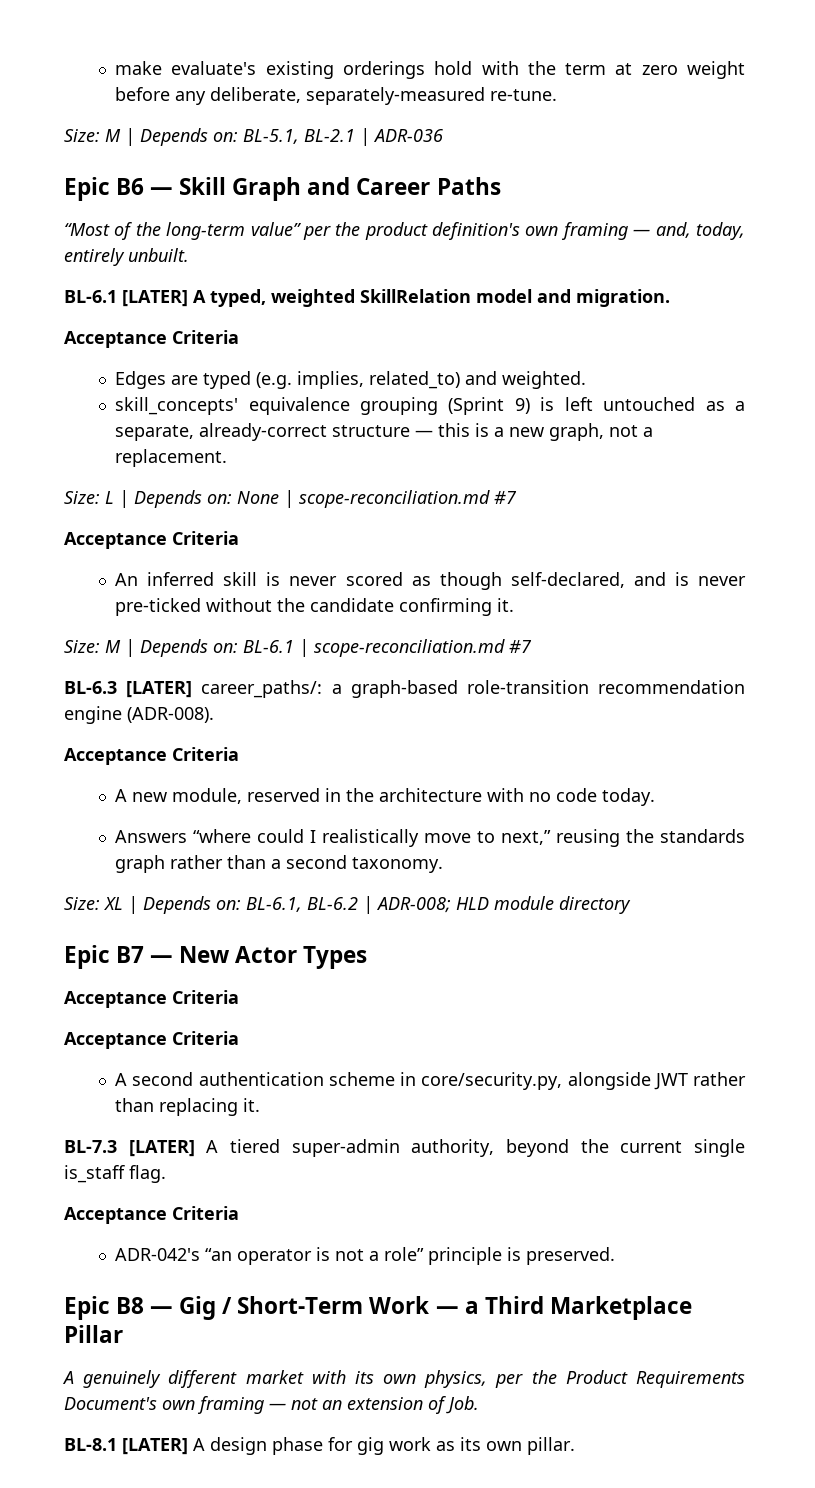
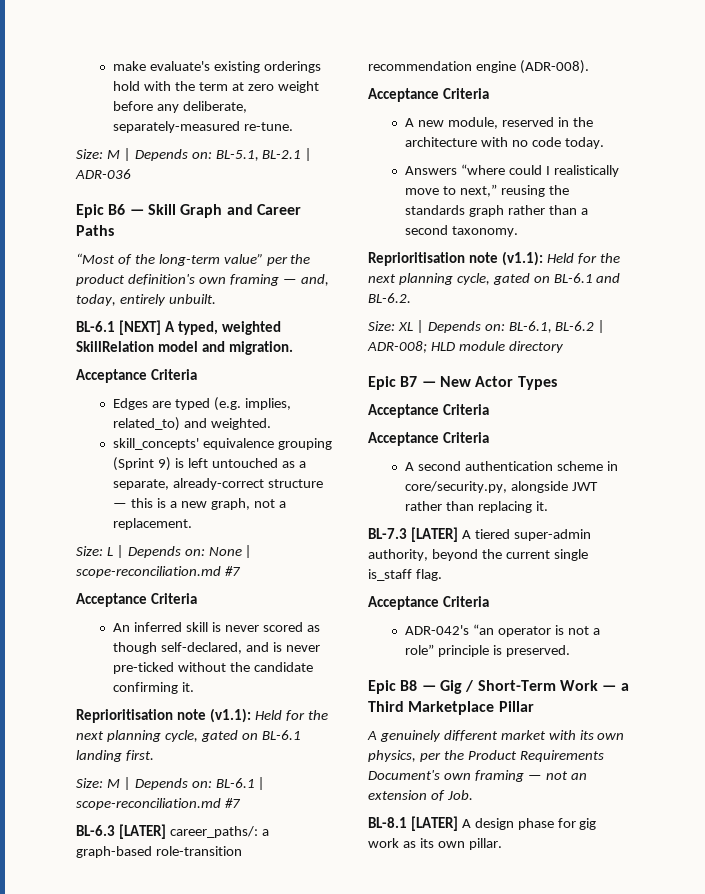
[122,290,188,307] [LATER] -> [118,320,161,335] [NEXT]
(515, 605) none -> [76,708,328,723] [76,730,301,742] [76,750,154,762] // Reprioritisation note (v1.1): Held for the next planning cycle, gated on BL-6.1 landing first.
(444, 865) none -> [368,251,620,266] [368,273,621,285] [368,293,411,303] // Reprioritisation note (v1.1): Held for the next planning cycle, gated on BL-6.1 and BL-6.2.

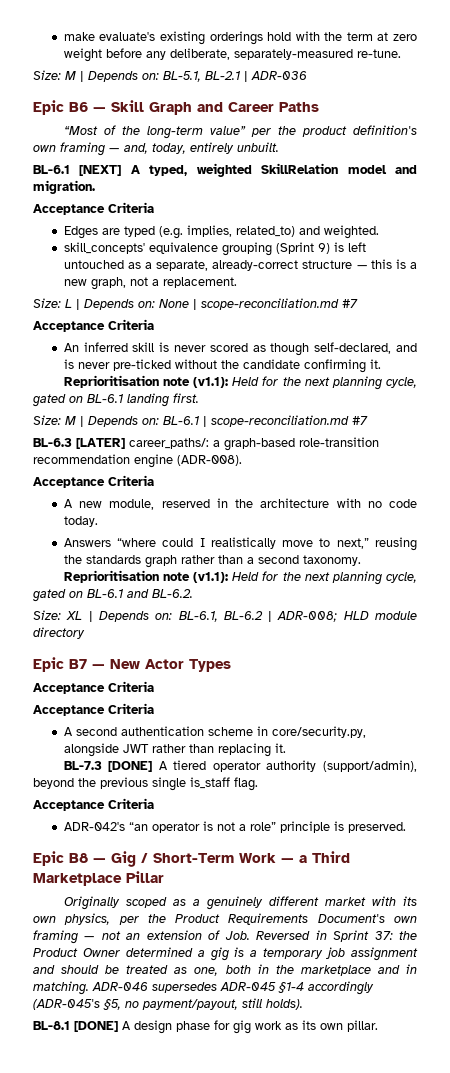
[410,527,458,542] [LATER] -> [108,761,153,772] [DONE]
[513,529,591,541] [368,549,428,561] super-admin authority, -> [212,760,417,772] operator authority (support/admin),
[505,550,550,559] current -> [100,777,148,789] previous
[367,731,377,740] A -> [63,896,200,910] Originally scoped as a
(473, 795) none -> [256,930,417,942] [33,947,418,961] [33,964,417,976] [33,981,374,995] [33,998,303,1010] Reversed in Sprint 37: the Product Owner determined a gig is a temporary job assignment and should be treated as one, both in the marketplace and in matching. ADR-046 supersedes ADR-045 §1-4 accordingly (ADR-045's §5, no payment/payout, still holds).
[410,816,458,831] [LATER] -> [74,1021,118,1032] [DONE]

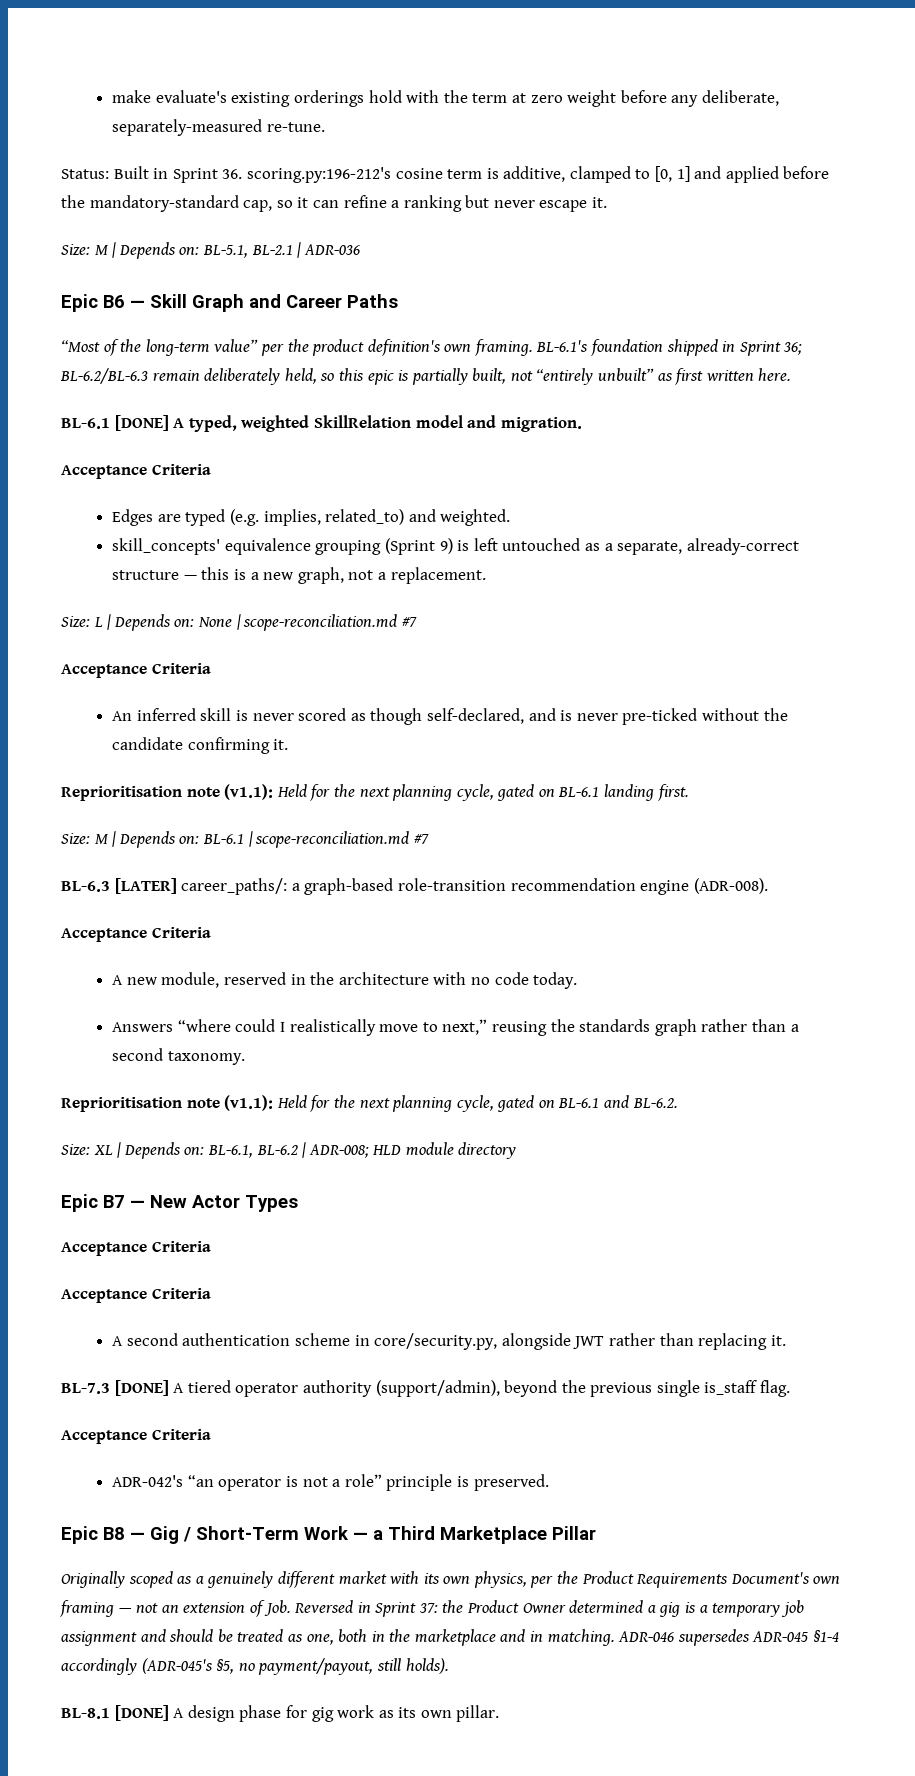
(401, 53) none -> [61,166,830,183] [61,195,608,212] // Status: Built in Sprint 36. scoring.py:196-212's cosine term is additive, clamped to [0, 1] and applied before the mandatory-standard cap, so it can refine a ranking but never escape it.
[60,142,279,156] [33,165,122,176] framing — and, today, entirely unbuilt. // BL-6.1 [NEXT] -> [474,339,803,356] [60,368,792,385] [61,415,169,431] framing. BL-6.1's foundation shipped in Sprint 36; BL-6.2/BL-6.3 remain deliberately held, so this epic is partially built, not “entirely unbuilt” as first written here. // BL-6.1 [DONE]

